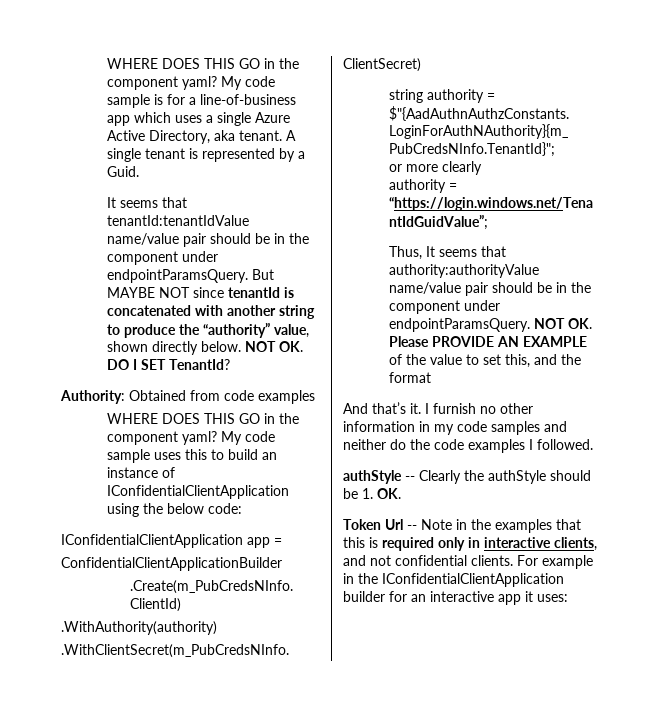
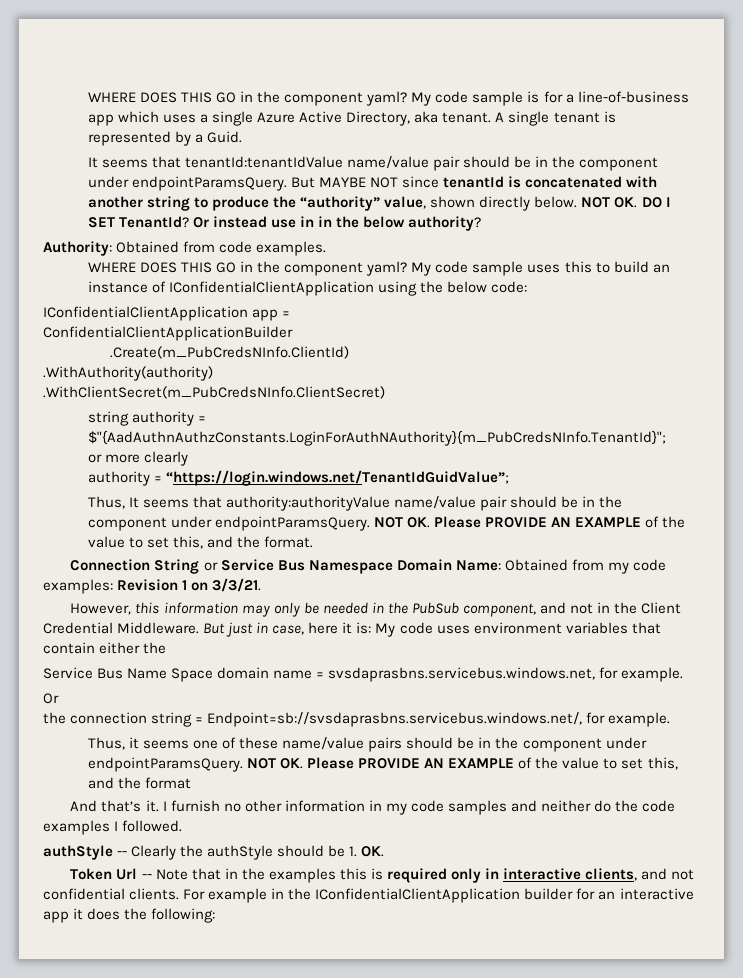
(231, 364) none -> [193,216,482,231] Or instead use in in the below authority?
[258,390,315,404] examples -> [256,241,327,256] examples.
(582, 359) none -> [264,536,314,548] [70,559,666,574] [43,578,262,594] [70,602,682,617] [43,622,661,637] [43,642,167,654] [43,667,684,682] [43,693,59,704] [43,712,671,727] [87,737,647,752] [87,757,678,772] [87,777,141,789] format. // Connection String or Service Bus Namespace Domain Name: Obtained from my code examples: Revision 1 on 3/3/21. // However, this information may only be needed in the PubSub component, and not in the Client Credential Middleware. But just in case, here it is: My code uses environment variables that contain either the // Service Bus Name Space domain name = svsdaprasbns.servicebus.windows.net, for example. // Or // the connection string = Endpoint=sb://svsdaprasbns.servicebus.windows.net/, for example. // Thus, it seems one of these name/value pairs should be in the component under endpointParamsQuery. NOT OK. Please PROVIDE AN EXAMPLE of the value to set this, and the
(452, 524) none -> [191,868,221,880] that
[556,519,581,530] that -> (336, 875) none
[537,594,568,602] uses: -> [87,908,216,923] does the following:

